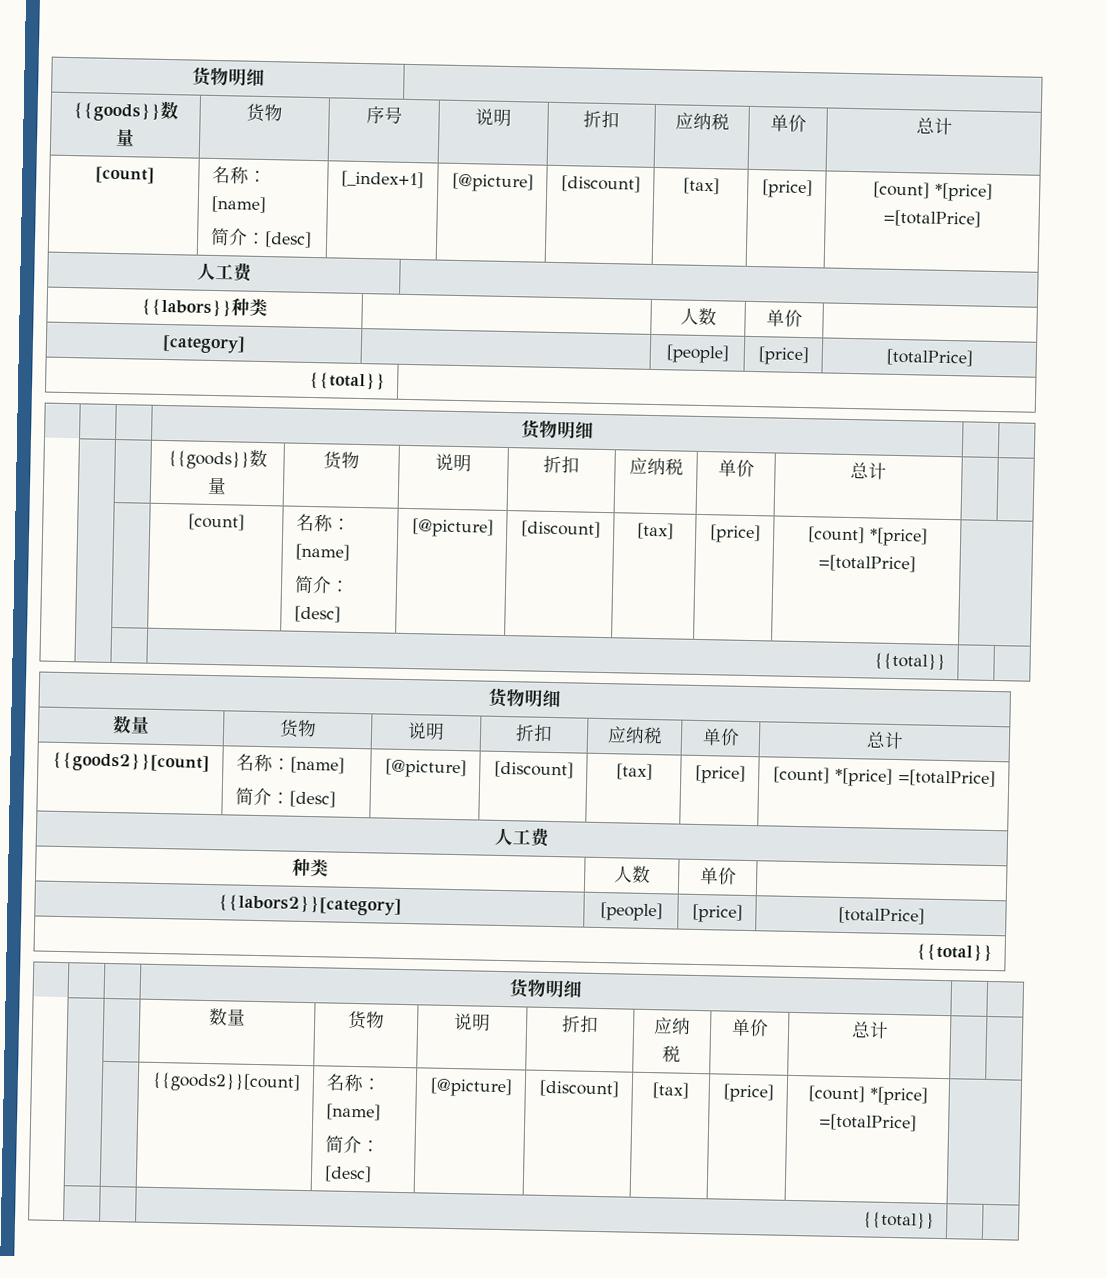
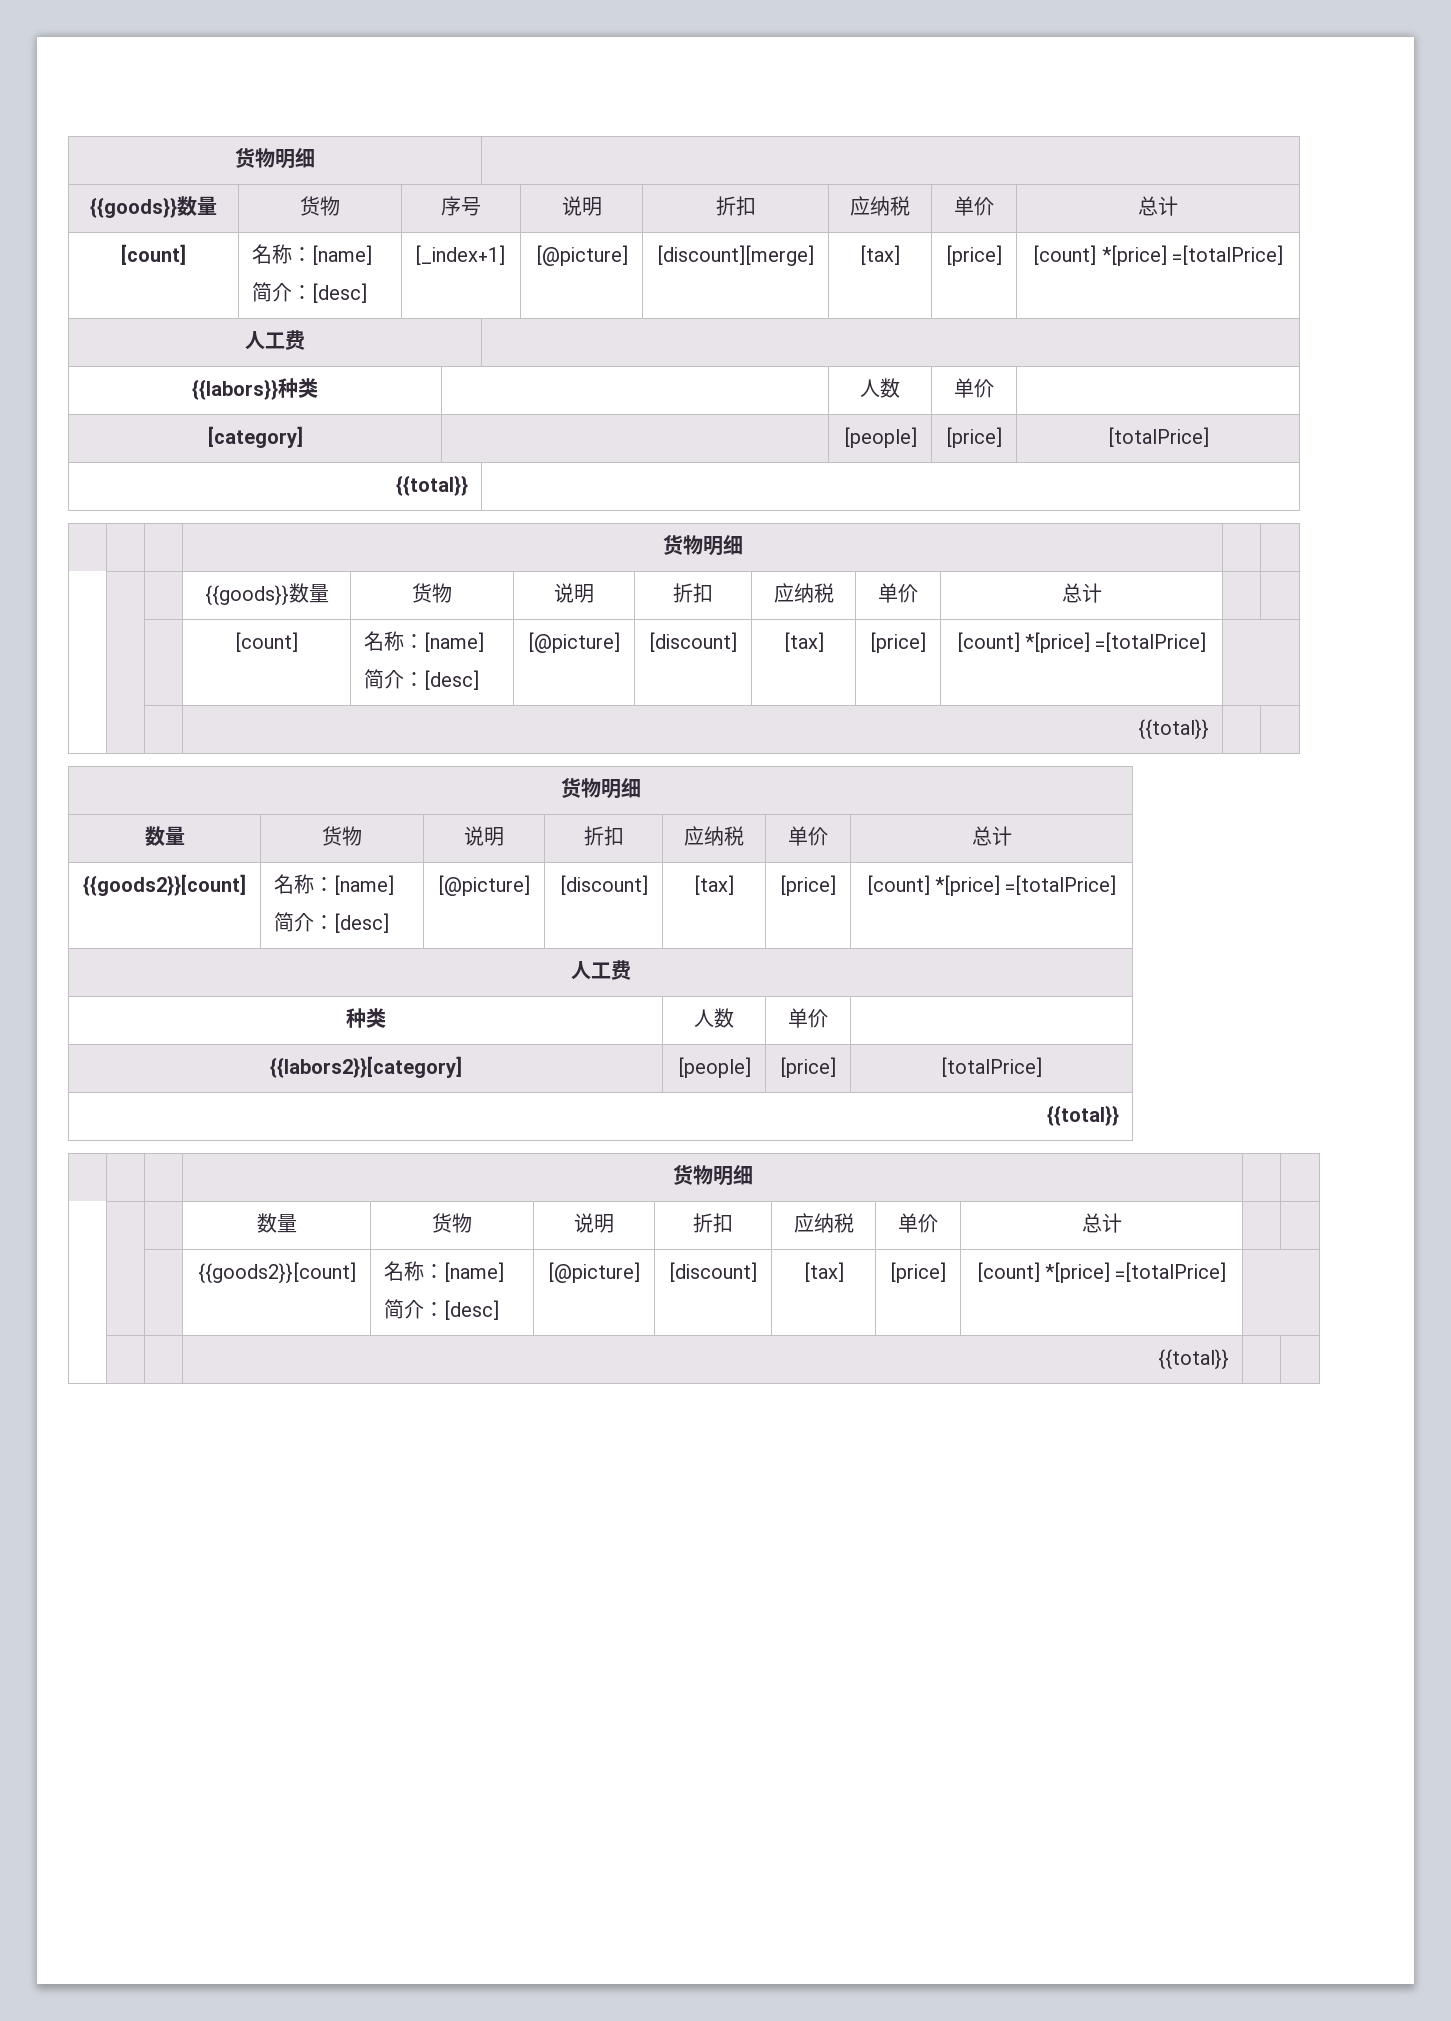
[560,175,641,193] [discount] -> [657,245,814,266] [discount][merge]

